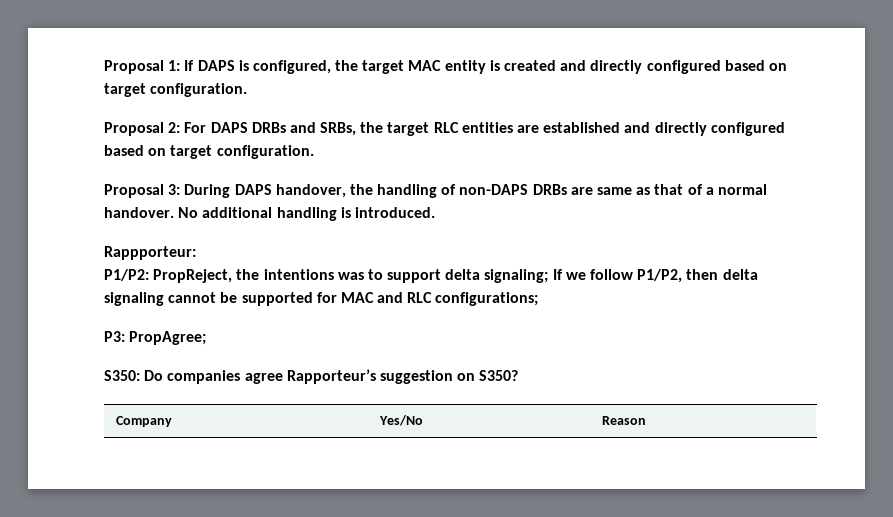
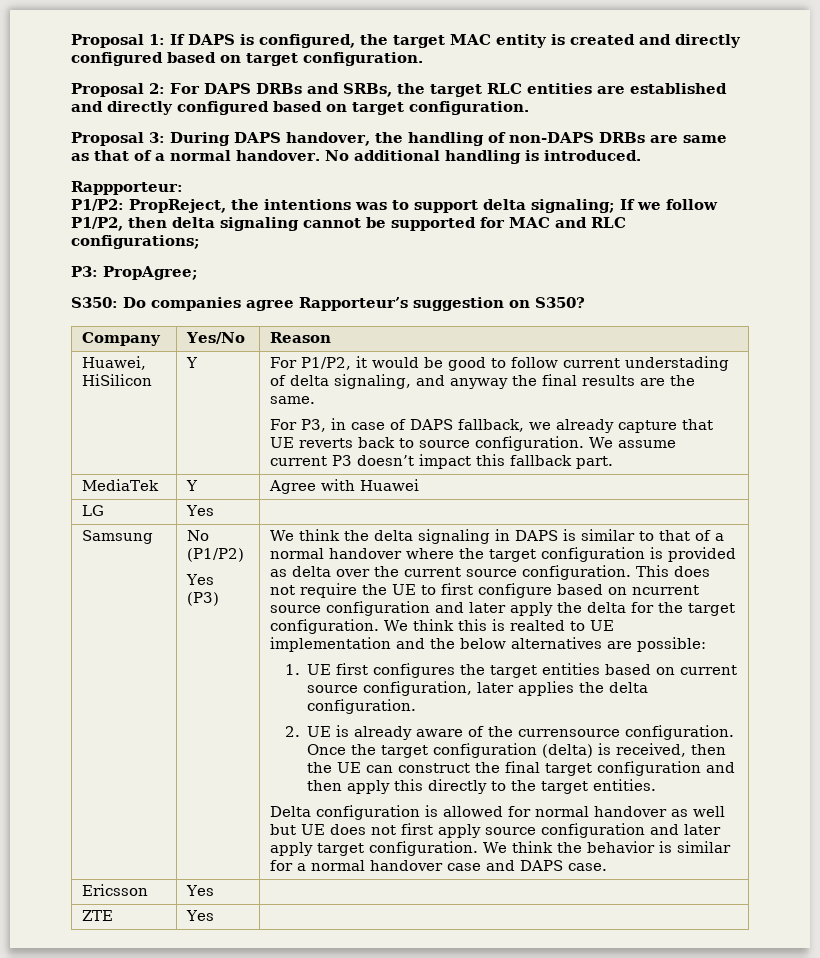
(647, 420) none -> [82,356,147,370] [82,374,153,386] [186,357,199,368] [270,356,730,371] [270,374,696,389] [270,396,316,404] [270,418,714,433] [270,436,677,451] [270,454,614,469] [82,479,160,491] [186,480,199,491] [269,479,420,494] [82,505,105,516] [186,505,215,516] [82,530,154,544] [187,530,210,541] [187,548,245,562] [186,574,215,585] [187,592,220,606] [270,529,725,544] [270,547,737,562] [270,565,711,580] [270,583,700,598] [270,601,736,616] [270,619,615,634] [270,637,707,652] [285,663,738,678] [307,681,649,696] [307,699,417,714] [285,725,735,740] [307,743,727,758] [307,761,736,776] [307,779,657,794] [270,805,726,820] [270,823,722,838] [270,841,732,856] [270,860,608,871] [82,884,149,896] [186,885,215,896] [82,910,114,921] [186,910,215,921] // Huawei, HiSilicon | Y | For P1/P2, it would be good to follow current understading of delta signaling, and anyway the final results are the same. // For P3, in case of DAPS fallback, we already capture that UE reverts back to source configuration. We assume current P3 doesn’t impact this fallback part. // MediaTek | Y | Agree with Huawei // LG | Yes | // Samsung | No (P1/P2) // Yes (P3) | We think the delta signaling in DAPS is similar to that of a normal handover where the target configuration is provided as delta over the current source configuration. This does not require the UE to first configure based on ncurrent source configuration and later apply the delta for the target configuration. We think this is realted to UE implementation and the below alternatives are possible: // 1. UE first configures the target entities based on current source configuration, later applies the delta configuration. // 2. UE is already aware of the currensource configuration. Once the target configuration (delta) is received, then the UE can construct the final target configuration and then apply this directly to the target entities. // Delta configuration is allowed for normal handover as well but UE does not first apply source configuration and later apply target configuration. We think the behavior is similar for a normal handover case and DAPS case. // Ericsson | Yes | // ZTE | Yes |

